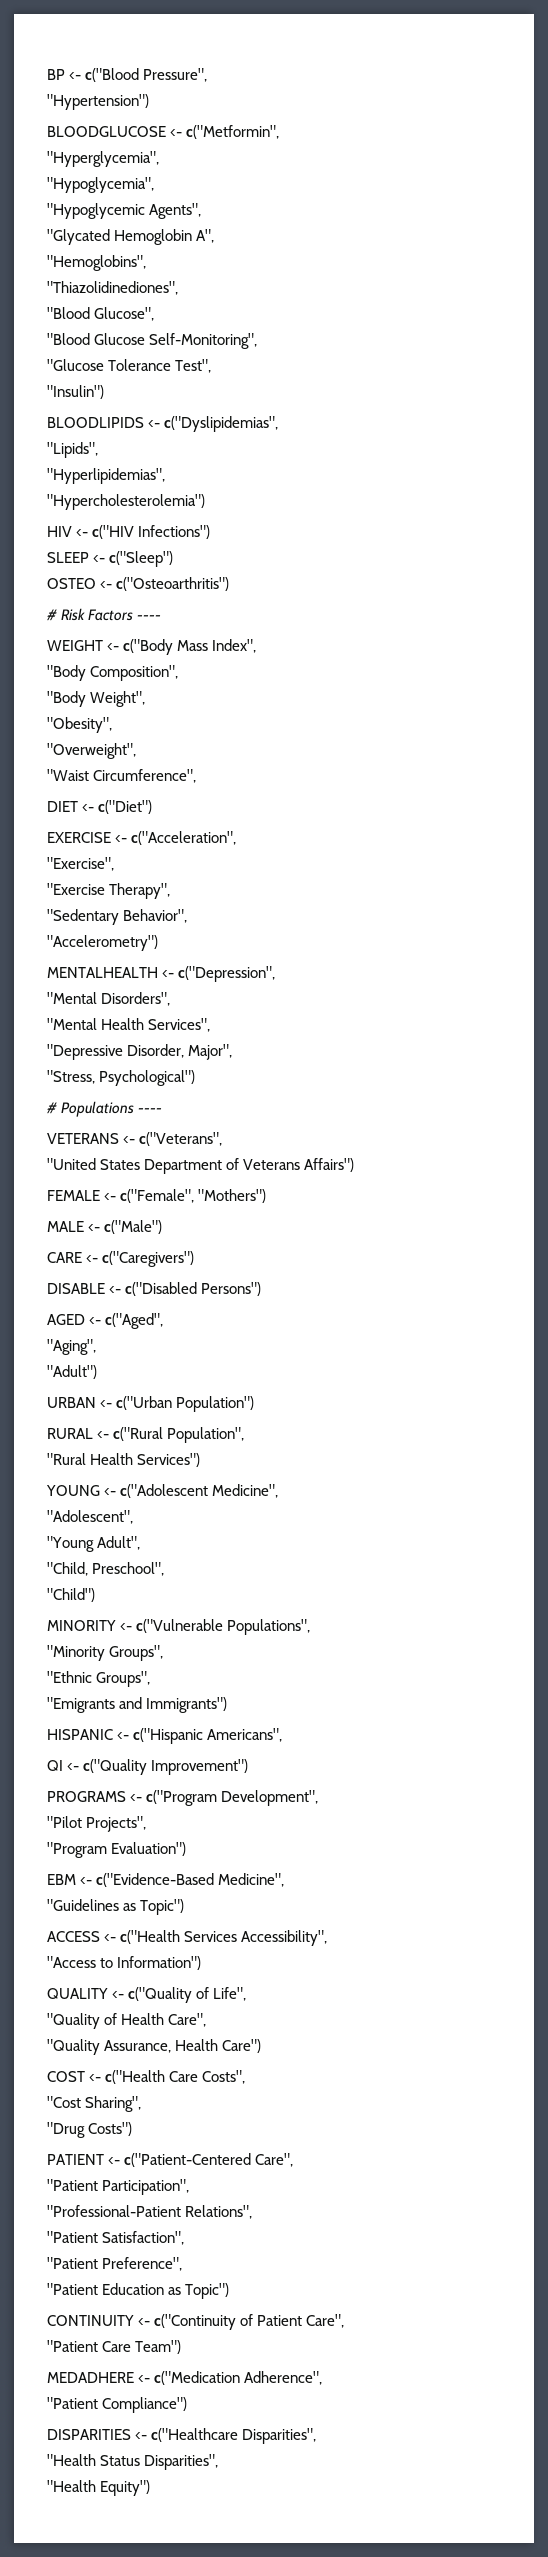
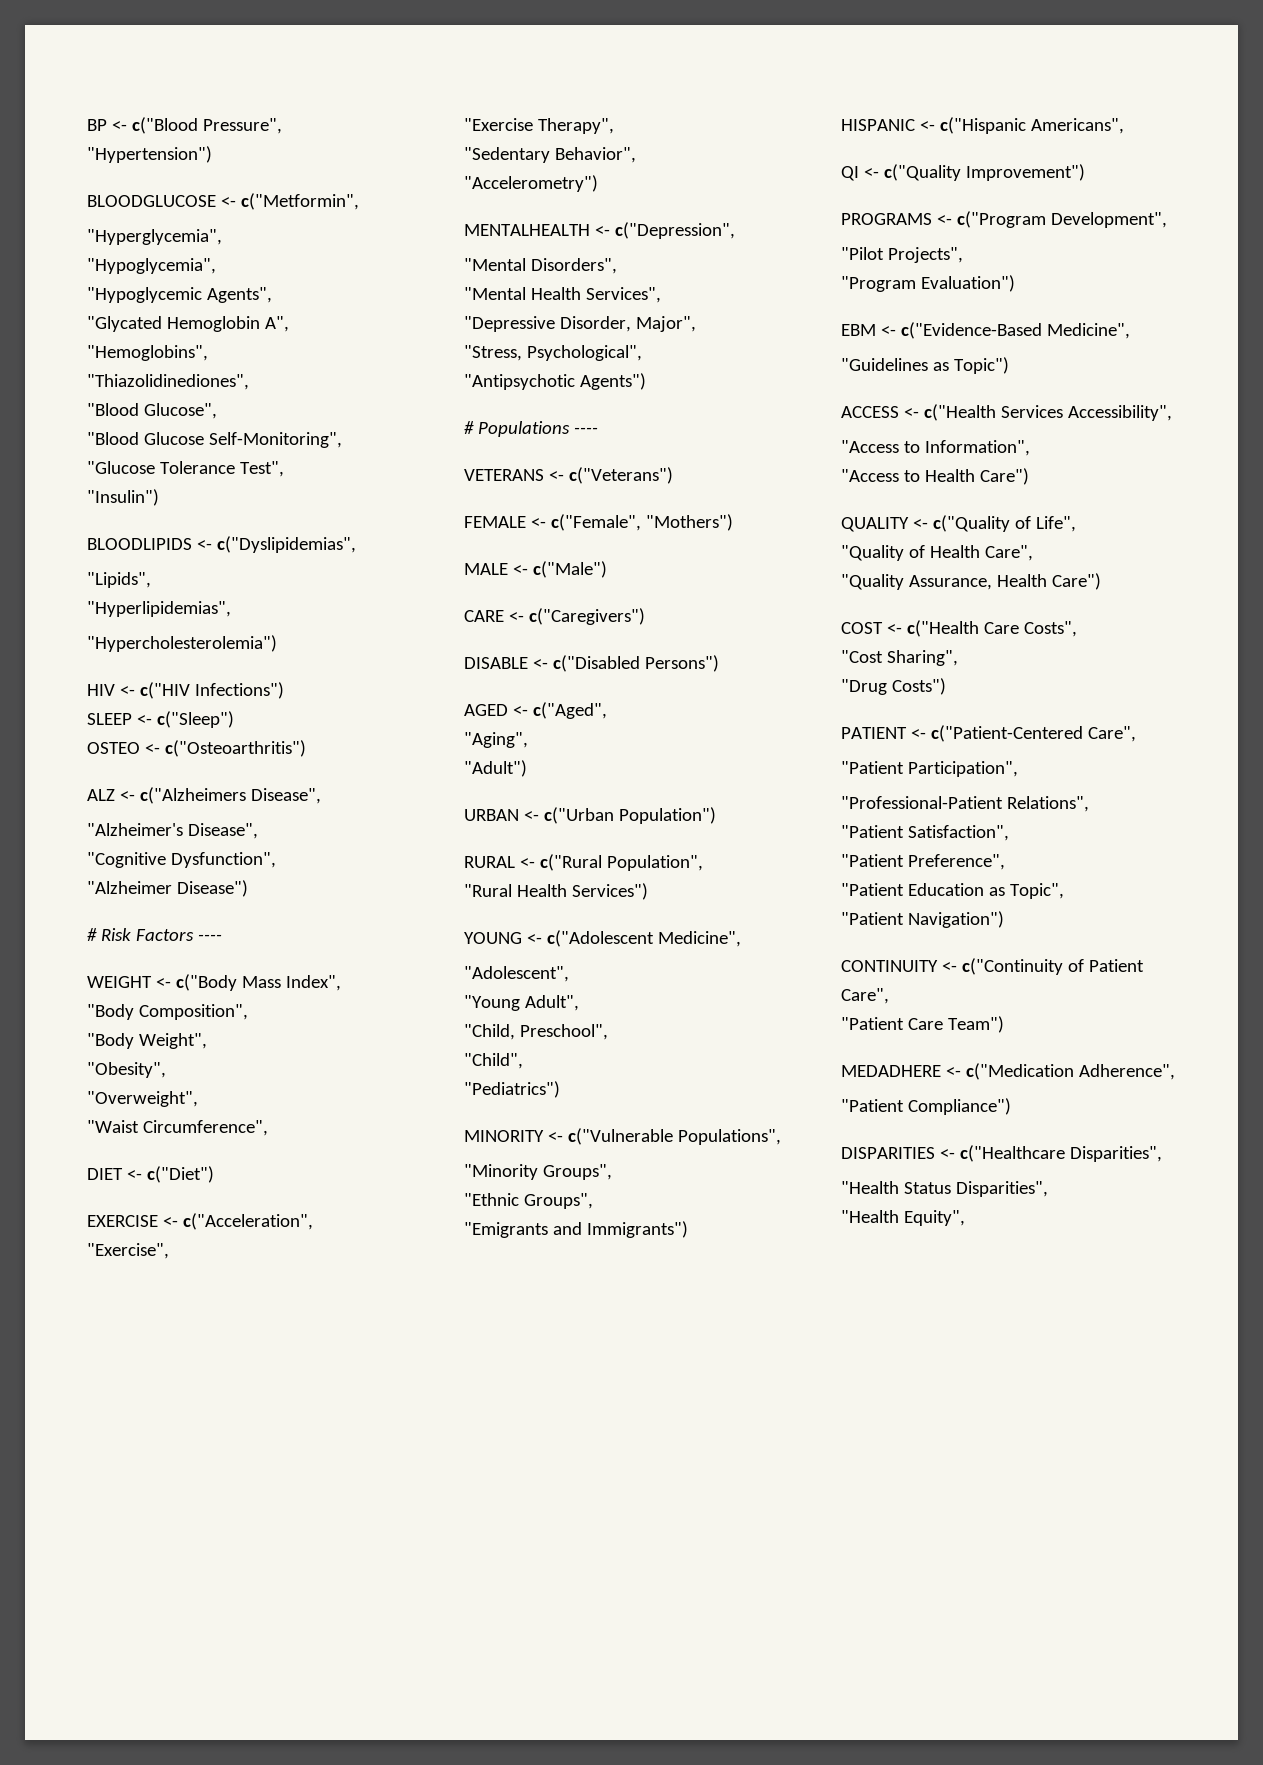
(230, 584) none -> [87,787,321,804] [87,823,258,839] [87,852,276,868] [87,880,248,897] // ALZ <- c("Alzheimers Disease", // "Alzheimer's Disease", // "Cognitive Dysfunction", // "Alzheimer Disease")
[99,1070,196,1086] Psychological") -> [526,345,642,361] [464,373,646,390] Psychological", // "Antipsychotic Agents")
[139,1132,223,1146] [47,1158,355,1174] c("Veterans", // "United States Department of Veterans Affairs") -> [568,467,673,484] c("Veterans")
[47,1588,95,1602] "Child") -> [464,1053,523,1069] [464,1081,560,1098] "Child", // "Pediatrics")
[117,1956,202,1970] Information") -> [924,440,1030,456] [841,468,1029,485] Information", // "Access to Health Care")
[185,2283,230,2299] Topic") -> [1009,883,1064,899] [841,911,1004,928] Topic", // "Patient Navigation")
[100,2480,151,2496] Equity") -> [903,1210,965,1226] Equity",

